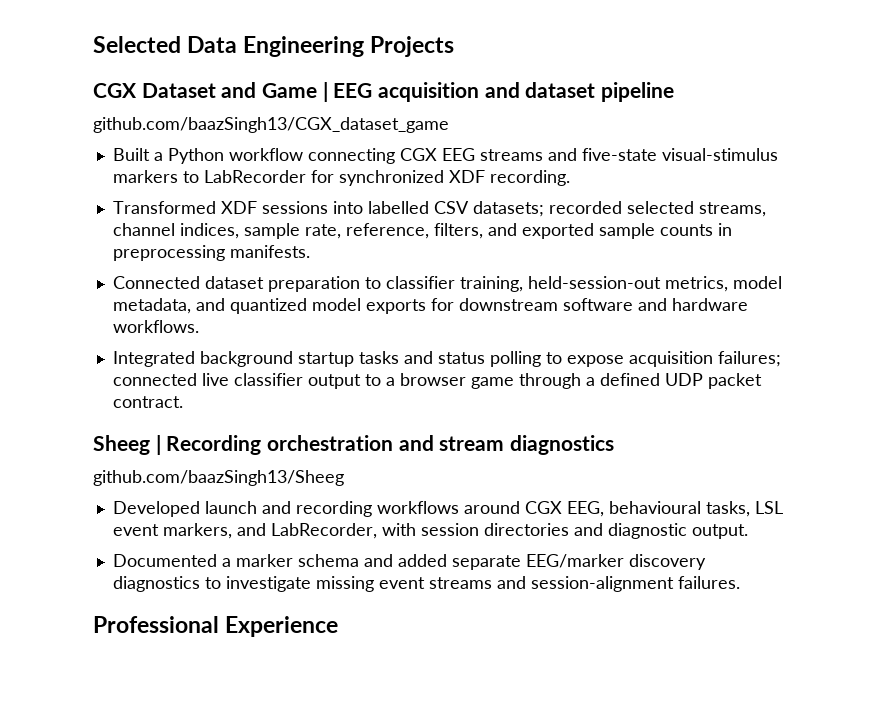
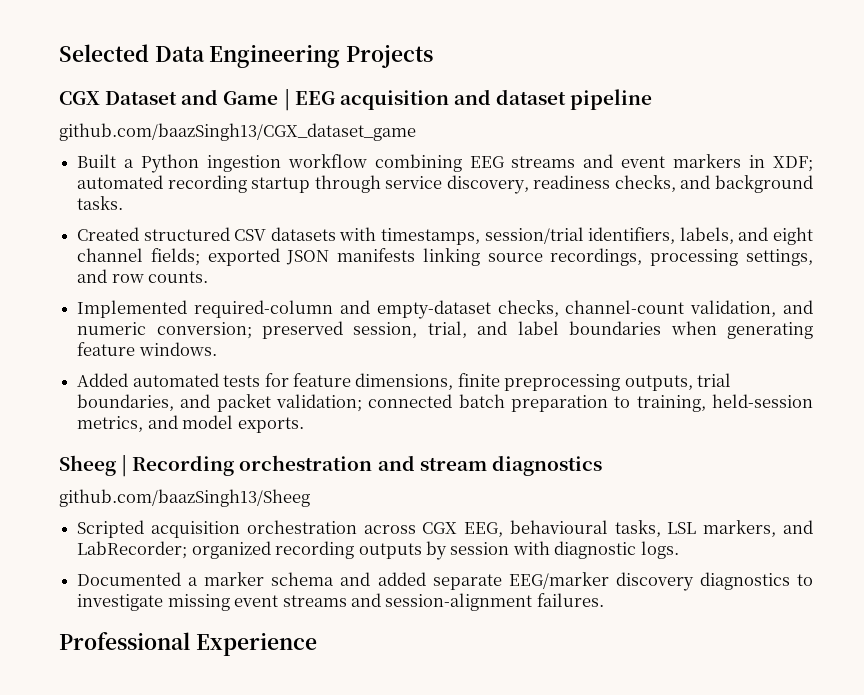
[228,148,778,164] [112,170,570,186] [112,201,766,217] [112,223,732,239] [112,245,310,261] [112,276,782,292] [112,298,748,314] [112,320,199,333] [112,351,781,367] [112,373,762,389] [112,396,183,408] workflow connecting CGX EEG streams and five-state visual-stimulus markers to LabRecorder for synchronized XDF recording. // Transformed XDF sessions into labelled CSV datasets; recorded selected streams, channel indices, sample rate, reference, filters, and exported sample counts in preprocessing manifests. // Connected dataset preparation to classifier training, held-session-out metrics, model metadata, and quantized model exports for downstream software and hardware workflows. // Integrated background startup tasks and status polling to expose acquisition failures; connected live classifier output to a browser game through a defined UDP packet contract. -> [206,154,813,172] [77,175,813,194] [77,196,124,210] [77,227,814,245] [77,248,813,266] [77,269,209,283] [77,300,813,319] [77,321,814,339] [77,342,217,356] [77,373,732,391] [77,394,814,412] [77,415,304,433] ingestion workflow combining EEG streams and event markers in XDF; automated recording startup through service discovery, readiness checks, and background tasks. // Created structured CSV datasets with timestamps, session/trial identifiers, labels, and eight channel fields; exported JSON manifests linking source recordings, processing settings, and row counts. // Implemented required-column and empty-dataset checks, channel-count validation, and numeric conversion; preserved session, trial, and label boundaries when generating feature windows. // Added automated tests for feature dimensions, finite preprocessing outputs, trial boundaries, and packet validation; connected batch preparation to training, held-session metrics, and model exports.
[112,501,520,517] Developed launch and recording workflows around -> [77,520,416,538] Scripted acquisition orchestration across
[112,524,159,536] event -> (697, 528) none
[270,523,748,539] LabRecorder, with session directories and diagnostic output. -> [77,541,679,560] LabRecorder; organized recording outputs by session with diagnostic logs.

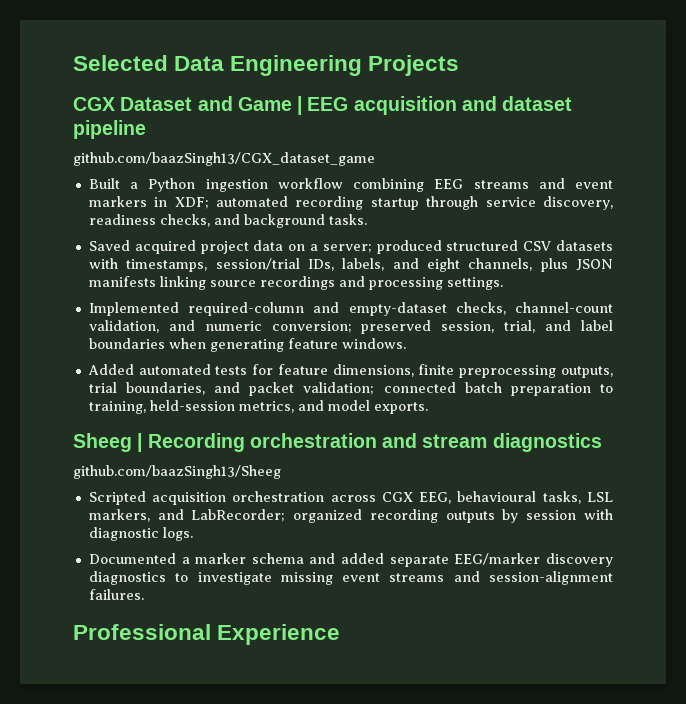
[77,227,140,241] Created -> [88,240,442,254] Saved acquired project data on a server; produced
[588,227,676,244] identifiers, -> [307,259,334,271] IDs,
[77,248,280,266] channel fields; exported -> [468,258,568,272] channels, plus
[550,248,813,266] [77,269,209,283] recordings, processing settings, and row counts. -> [259,276,503,290] recordings and processing settings.

